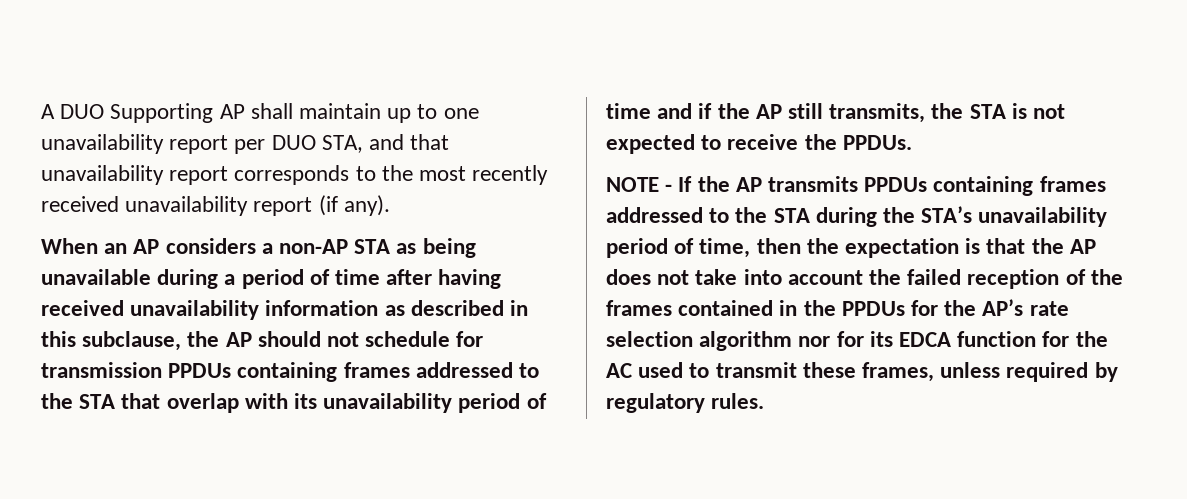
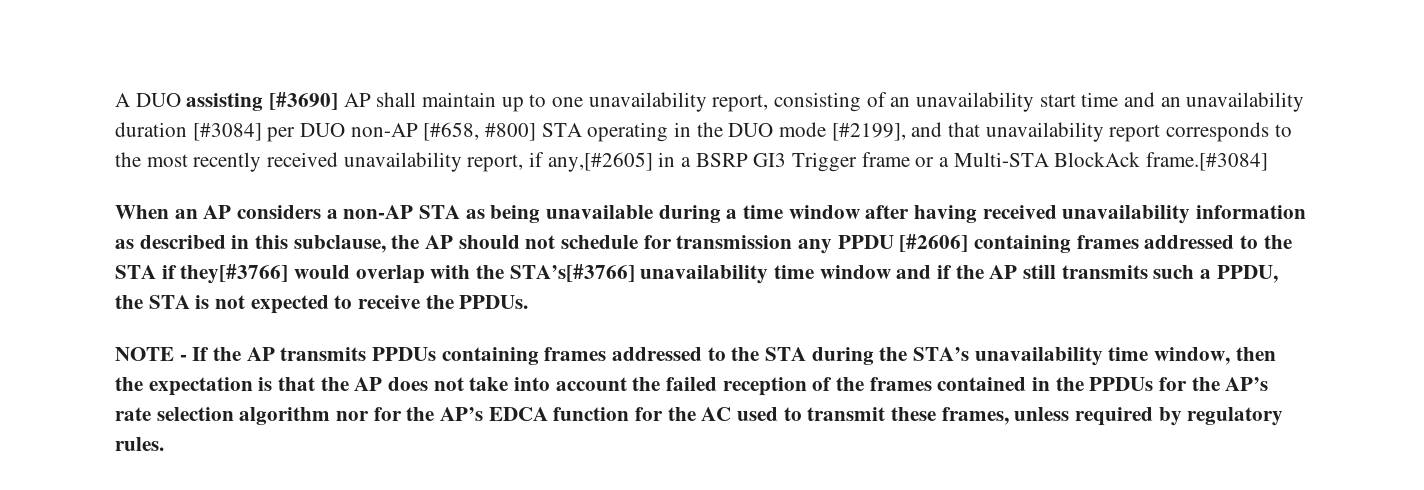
[110,103,214,123] Supporting -> [186,92,339,111] assisting [#3690]
[169,135,363,154] report per DUO STA, -> [712,92,1305,112] [115,122,906,142] report, consisting of an unavailability start time and an unavailability duration [#3084] per DUO non-AP [#658, #800] STA operating in the DUO mode [#2199],
[253,195,390,216] report (if any). -> [467,152,1269,172] report, if any,[#2605] in a BSRP GI3 Trigger frame or a Multi-STA BlockAck frame.[#3084]
[241,269,381,289] period of time -> [743,205,860,219] time window
[168,362,540,382] [41,393,547,413] [606,103,651,119] PPDUs containing frames addressed to the STA that overlap with its unavailability period of time -> [798,234,1292,254] [115,264,891,284] any PPDU [#2606] containing frames addressed to the STA if they[#3766] would overlap with the STA’s[#3766] unavailability time window
[829,103,926,123] transmits, -> [1061,265,1278,283] transmits such a PPDU,
[606,238,751,258] period of time, -> [1108,347,1231,365] time window,
[869,331,893,347] its -> [406,407,484,421] the AP’s

